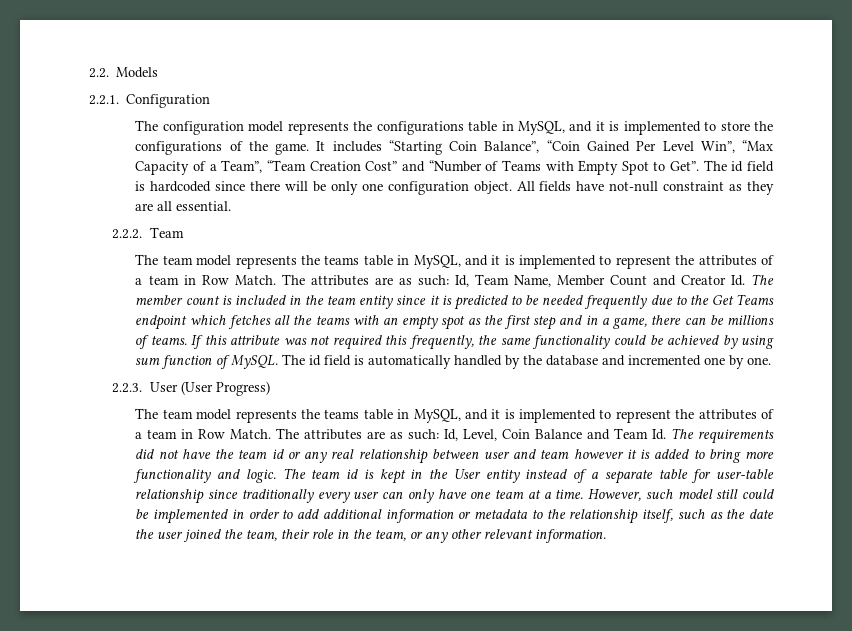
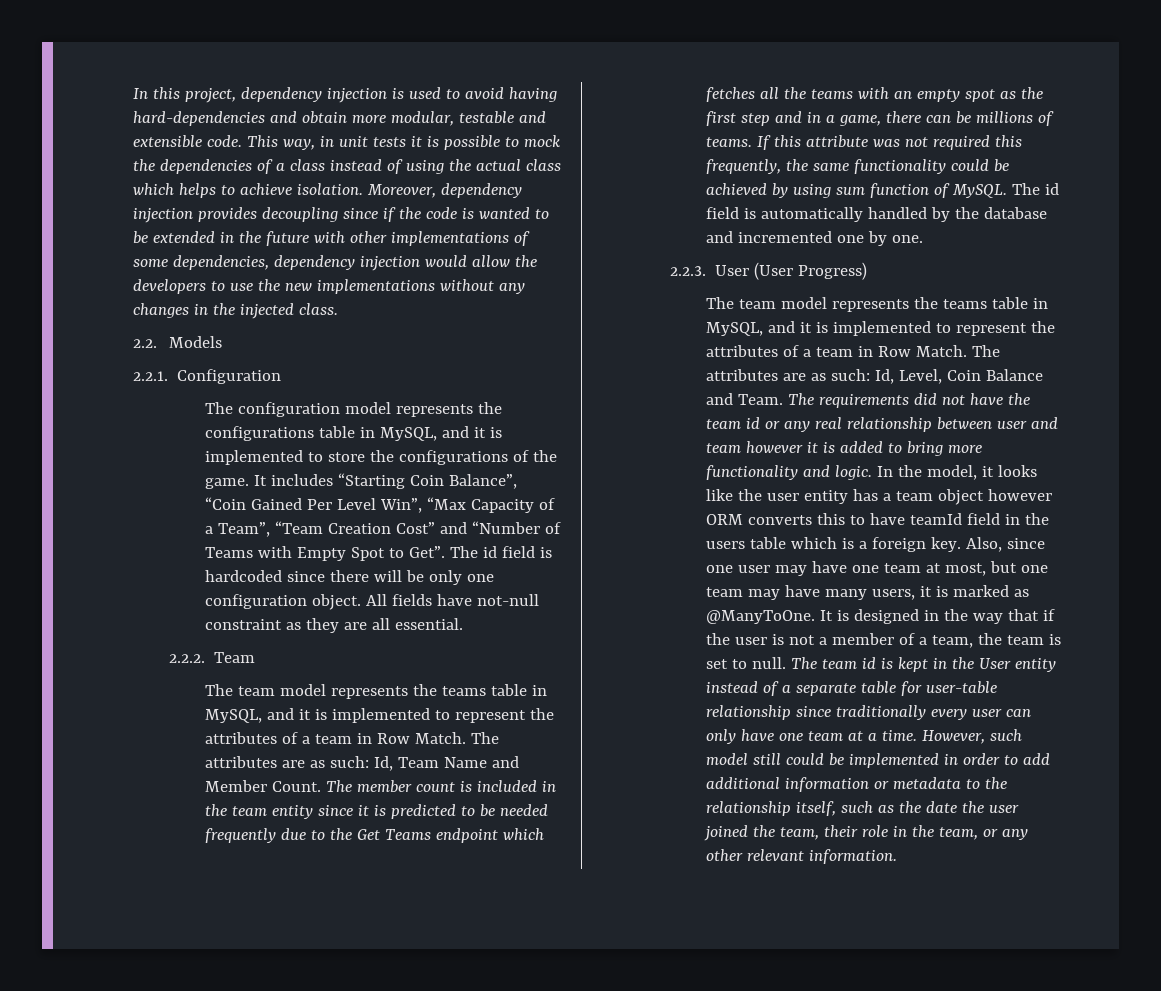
(89, 73) none -> [133,87,557,103] [133,111,547,126] [133,135,560,150] [133,159,561,174] [133,183,523,198] [133,207,549,223] [133,231,530,246] [133,255,538,271] [133,279,525,294] [133,303,339,319] In this project, dependency injection is used to avoid having hard-dependencies and obtain more modular, testable and extensible code. This way, in unit tests it is possible to mock the dependencies of a class instead of using the actual class which helps to achieve isolation. Moreover, dependency injection provides decoupling since if the code is wanted to be extended in the future with other implementations of some dependencies, dependency injection would allow the developers to use the new implementations without any changes in the injected class. //
[513,275,745,287] Name, Member Count and Creator Id. -> [444,756,520,768] [205,780,322,792] Name and Member Count.
[614,428,667,440] Team Id. -> [738,394,784,405] Team.
(276, 476) none -> [877,465,1038,480] [706,489,1053,505] [706,513,1050,525] [706,537,1046,552] [706,561,1049,576] [706,585,1030,600] [706,609,1056,624] [706,633,1062,648] [706,657,787,669] In the model, it looks like the user entity has a team object however ORM converts this to have teamId field in the users table which is a foreign key. Also, since one user may have one team at most, but one team may have many users, it is marked as @ManyToOne. It is designed in the way that if the user is not a member of a team, the team is set to null.

